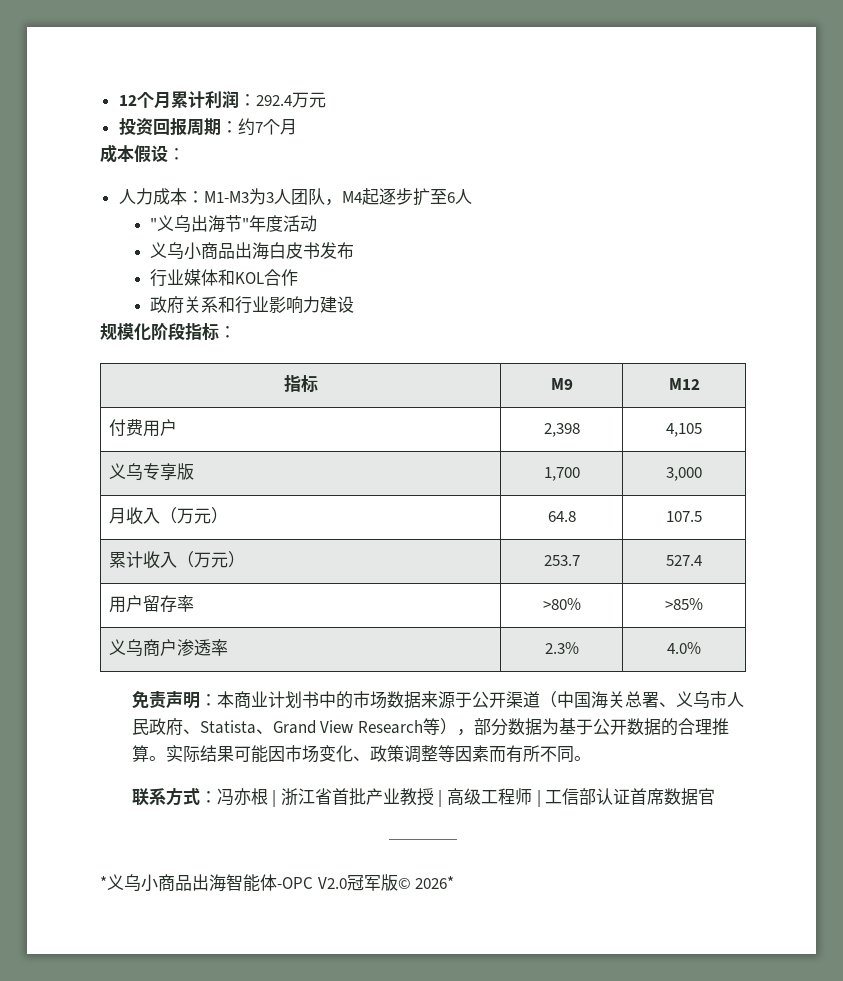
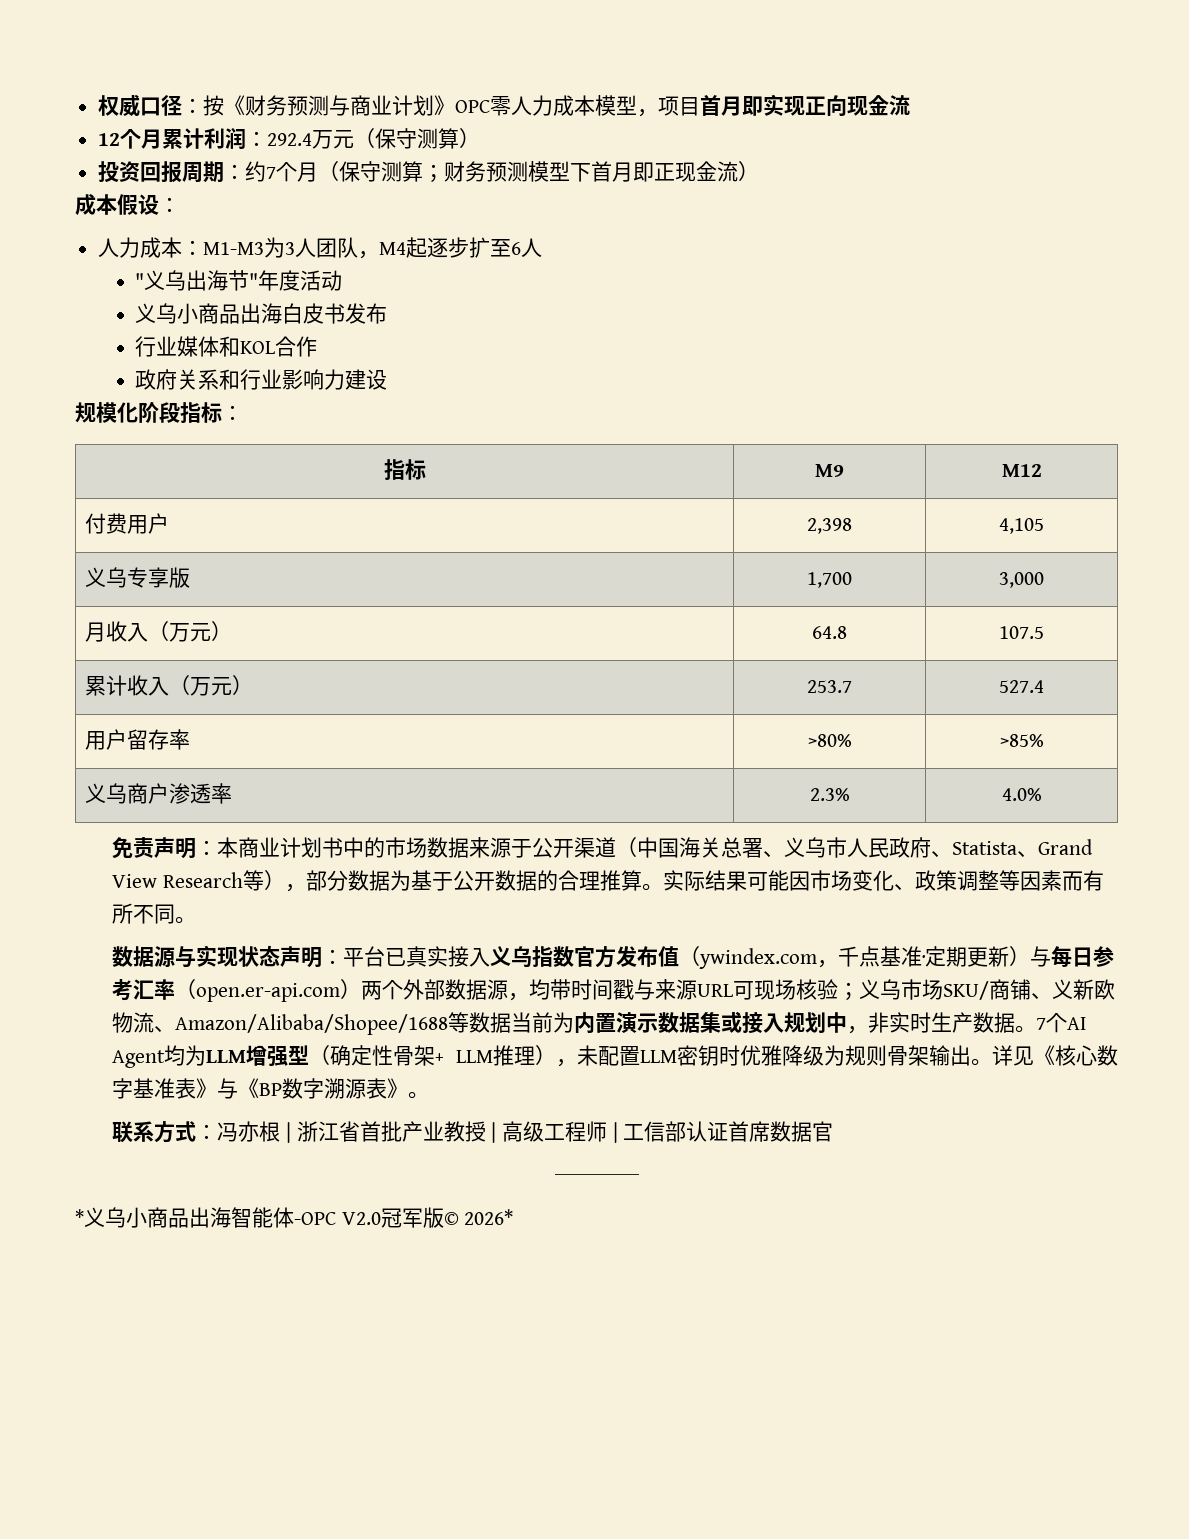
(118, 100) none -> [98,94,911,117] 权威口径：按《财务预测与商业计划》OPC零人力成本模型，项目首月即实现正向现金流 //
(326, 100) none -> [354,128,481,149] （保守测算）
(297, 127) none -> [318,161,760,183] （保守测算；财务预测模型下首月即正现金流）
(591, 758) none -> [112,945,1115,969] [112,979,1116,1002] [112,1011,1087,1035] [112,1045,1118,1068] [112,1078,430,1099] // 数据源与实现状态声明：平台已真实接入义乌指数官方发布值（ywindex.com，千点基准·定期更新）与每日参考汇率（open.er-api.com）两个外部数据源，均带时间戳与来源URL可现场核验；义乌市场SKU/商铺、义新欧物流、Amazon/Alibaba/Shopee/1688等数据当前为内置演示数据集或接入规划中，非实时生产数据。7个AI Agent均为LLM增强型（确定性骨架+ LLM推理），未配置LLM密钥时优雅降级为规则骨架输出。详见《核心数字基准表》与《BP数字溯源表》。

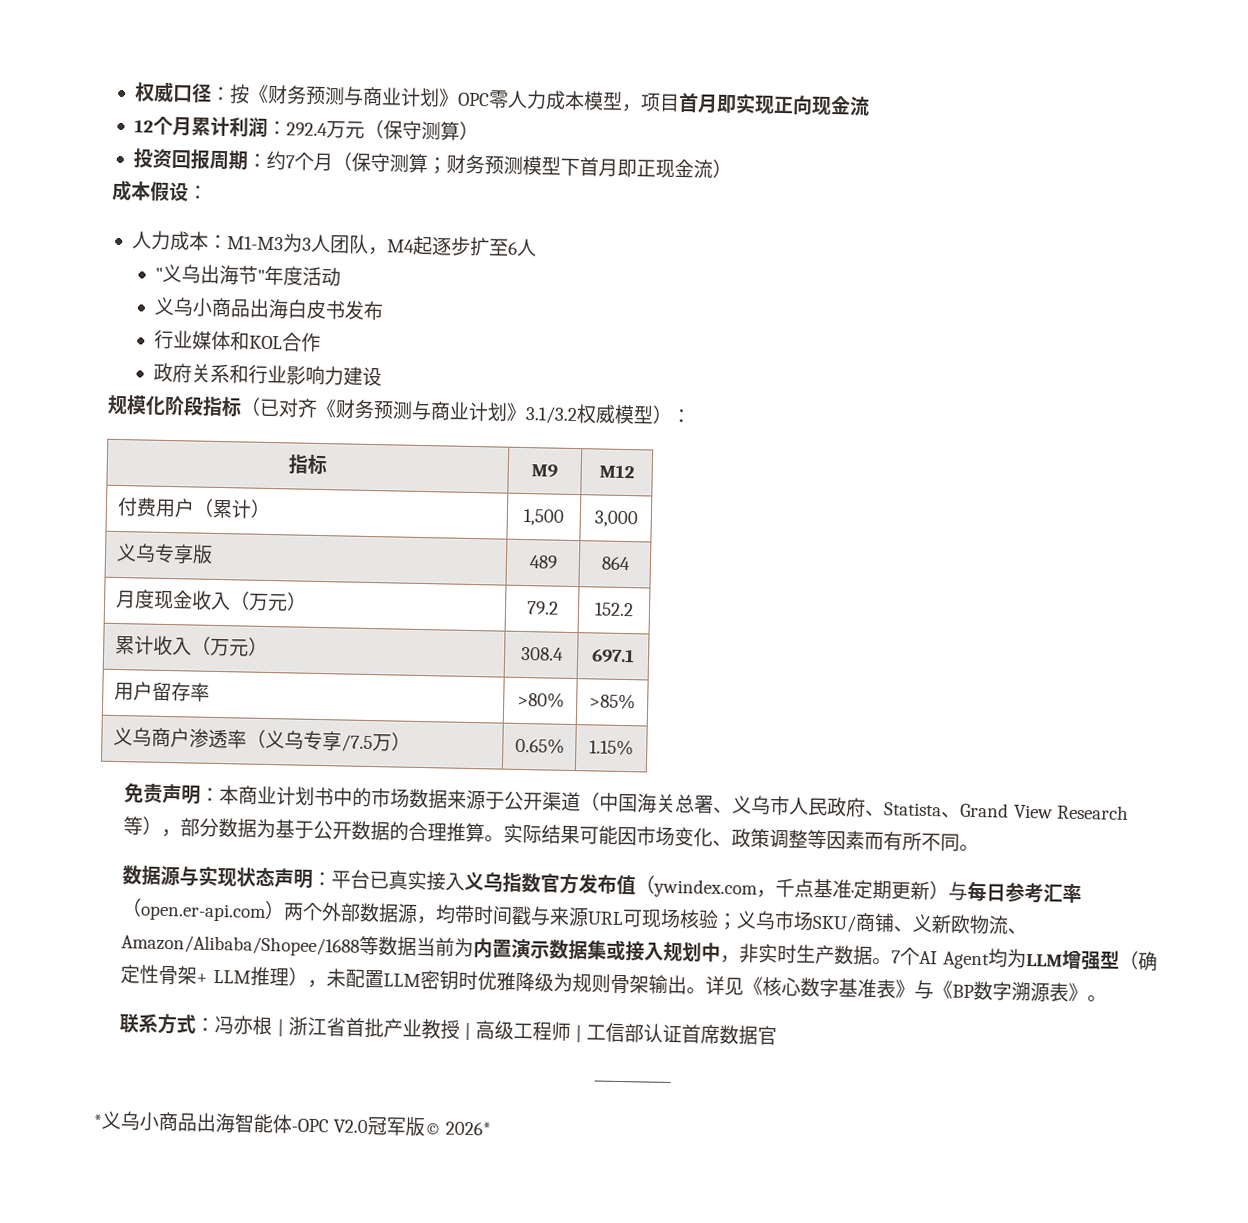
(222, 412) none -> [240,397,673,425] （已对齐《财务预测与商业计划》3.1/3.2权威模型）
[807,518,853,534] [999,518,1044,534] | 2,398 | 4,105 -> [192,498,271,519] [522,508,564,526] [593,510,638,528] （累计） | 1,500 | 3,000
[807,572,853,588] [999,572,1044,588] [84,621,232,642] [812,626,848,639] [999,626,1044,639] 1,700 | 3,000 // 月收入（万元） | 64.8 | 107.5 -> [528,555,558,569] [600,556,631,571] [114,589,307,612] [525,601,559,615] [594,602,634,617] 489 | 864 // 月度现金收入（万元） | 79.2 | 152.2
[807,680,853,693] [999,680,1044,693] 253.7 | 527.4 -> [520,646,564,661] [591,648,635,664] 308.4 | 697.1
[809,788,850,801] [1001,788,1042,801] | 2.3% | 4.0% -> [245,729,411,753] [514,737,565,754] [589,739,634,756] （义乌专享/7.5万） | 0.65% | 1.15%

